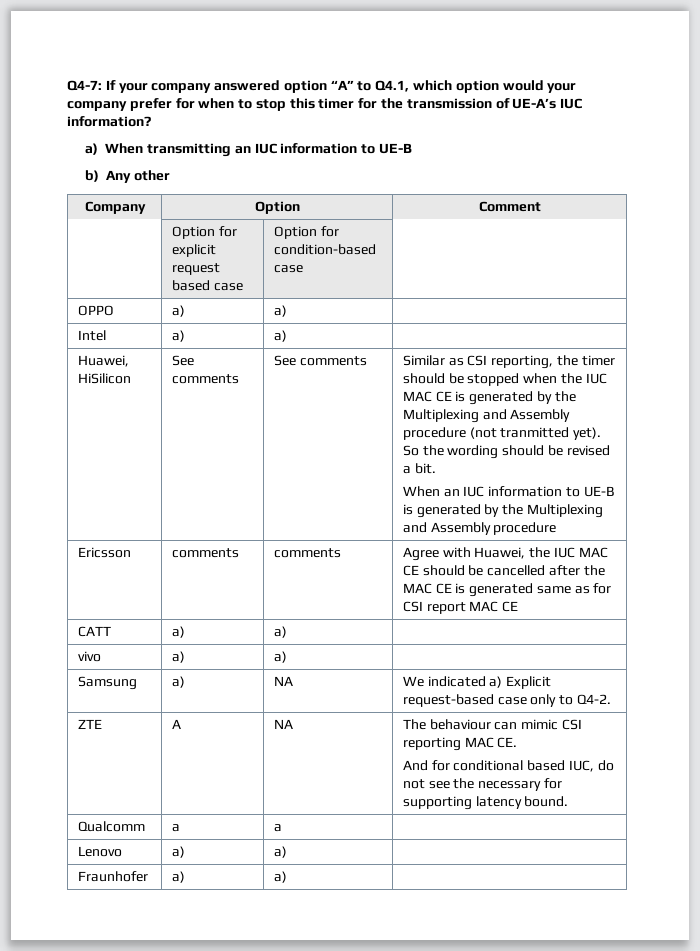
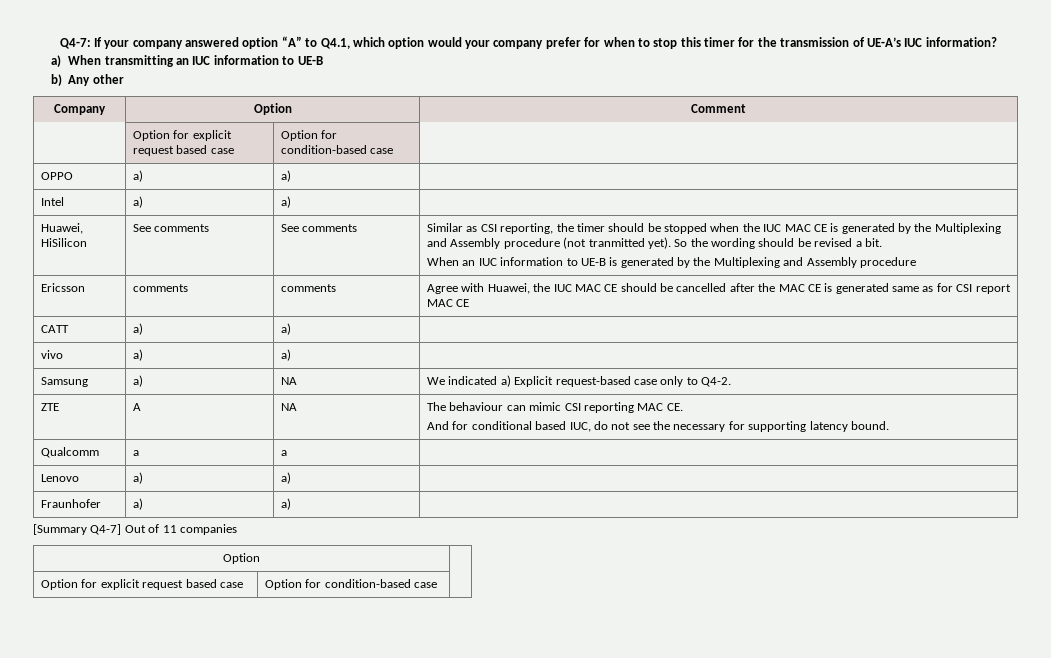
(287, 877) none -> [33,524,237,535] [223,553,260,564] [41,579,243,590] [265,579,438,590] // [Summary Q4-7] Out of 11 companies // Option | // Option for explicit request based case | Option for condition-based case |

